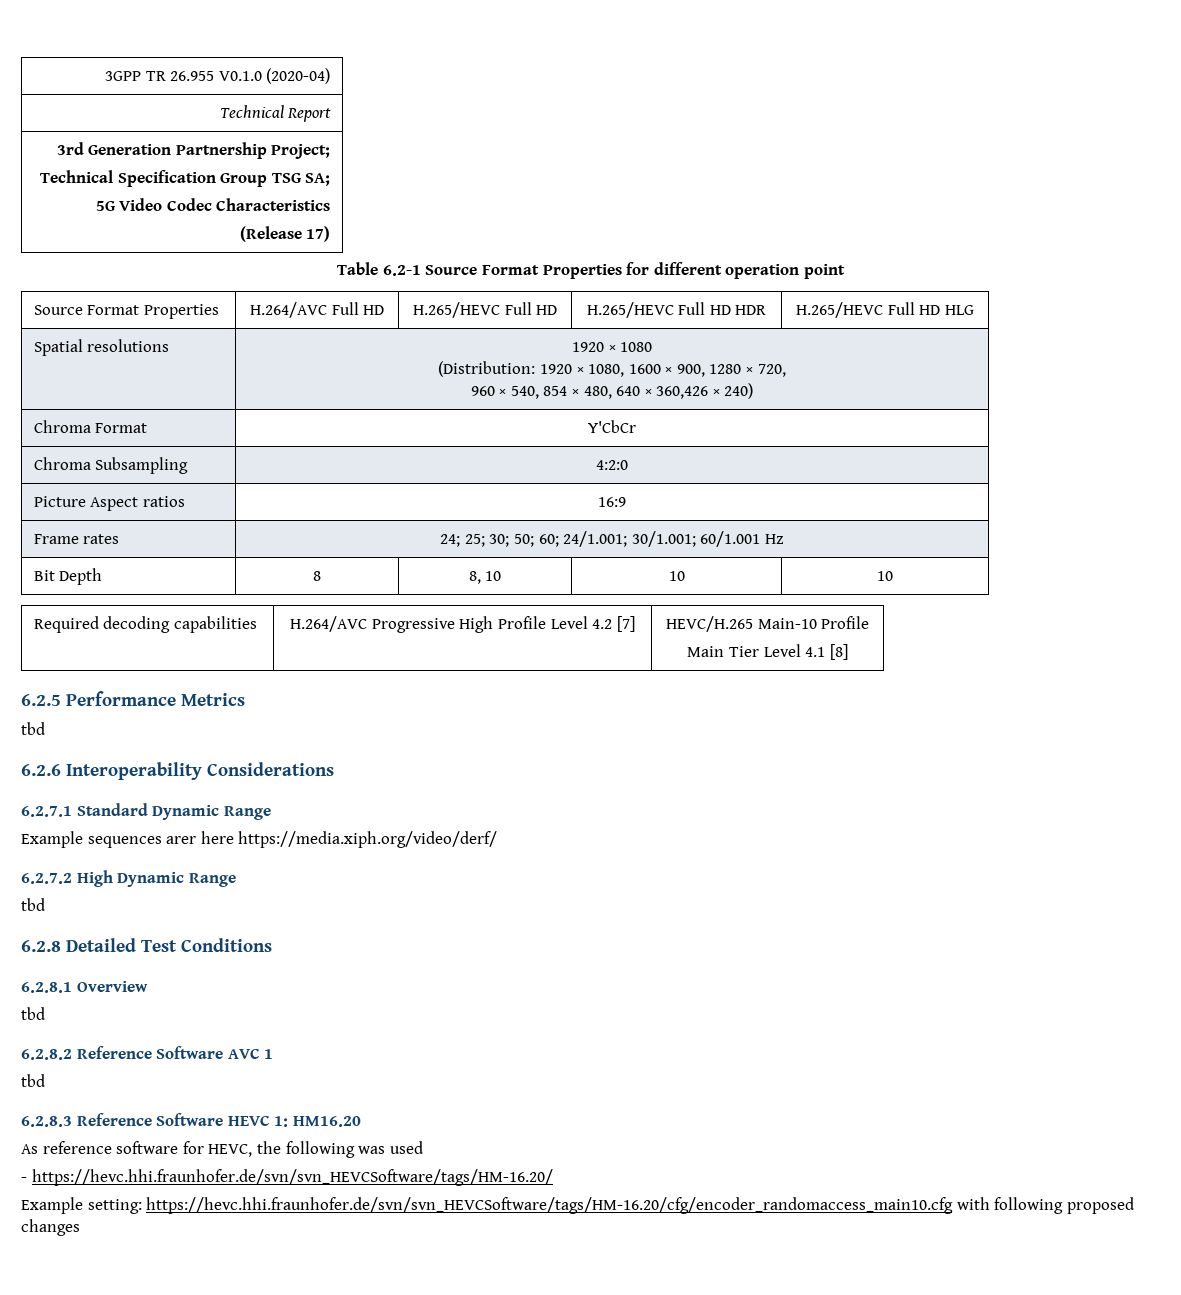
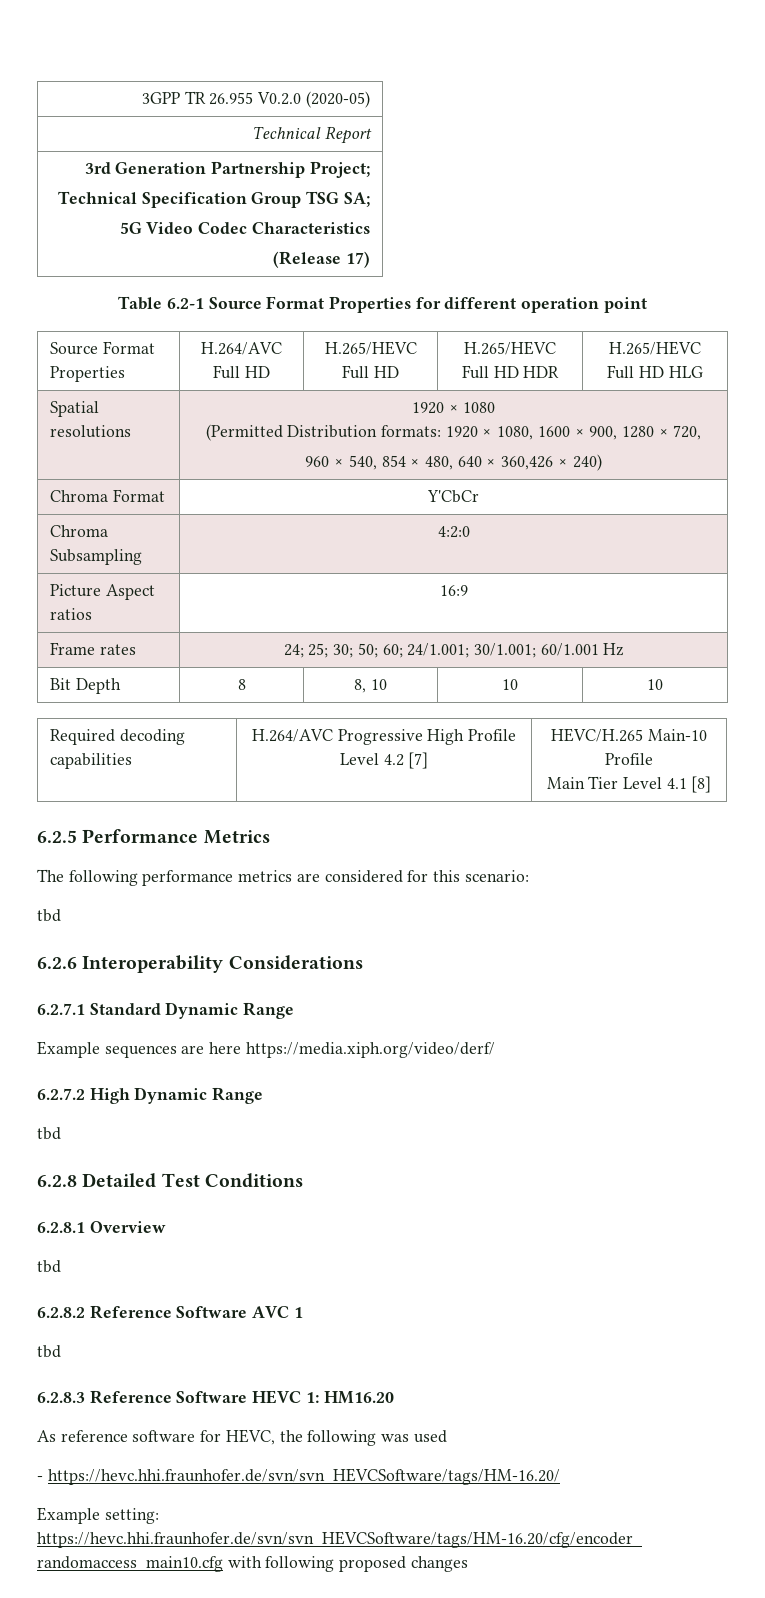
[218,68,331,84] V0.1.0 (2020-04) -> [256,91,370,108] V0.2.0 (2020-05)
[438,361,536,377] (Distribution: -> [205,424,441,441] (Permitted Distribution formats:
(246, 699) none -> [37,869,529,886] // The following performance metrics are considered for this scenario:
[166,836,197,844] arer -> [181,1045,205,1054] are

